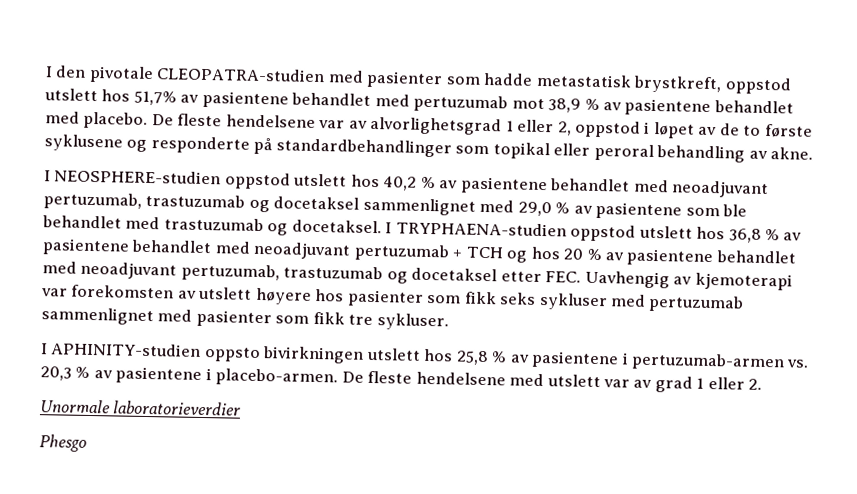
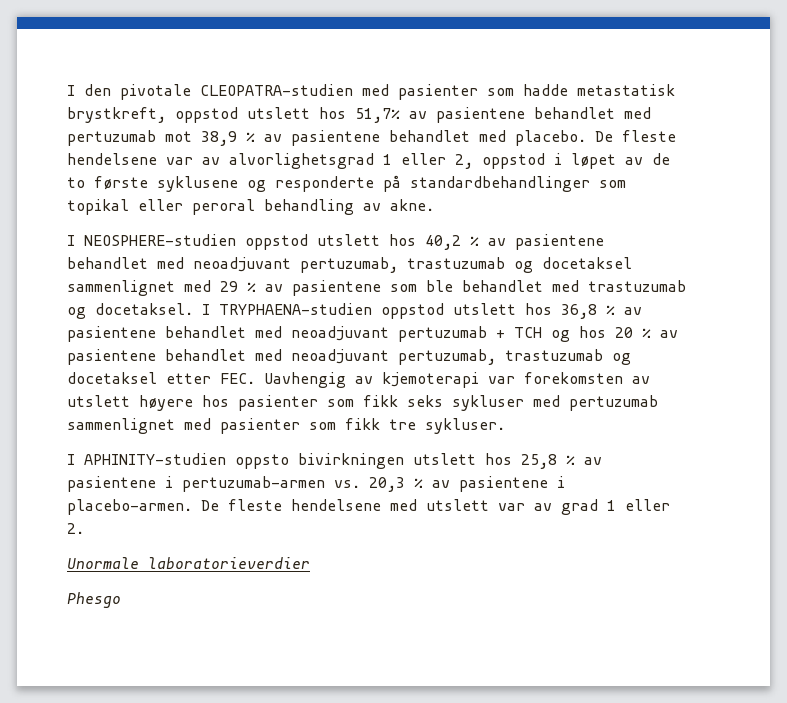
[517,201,552,217] 29,0 -> [220,281,238,292] 29

